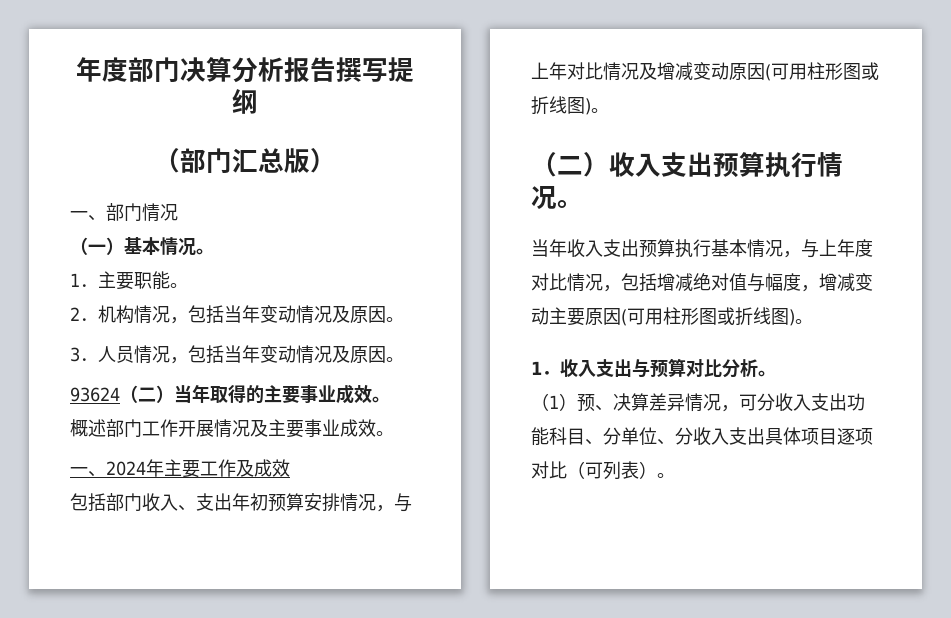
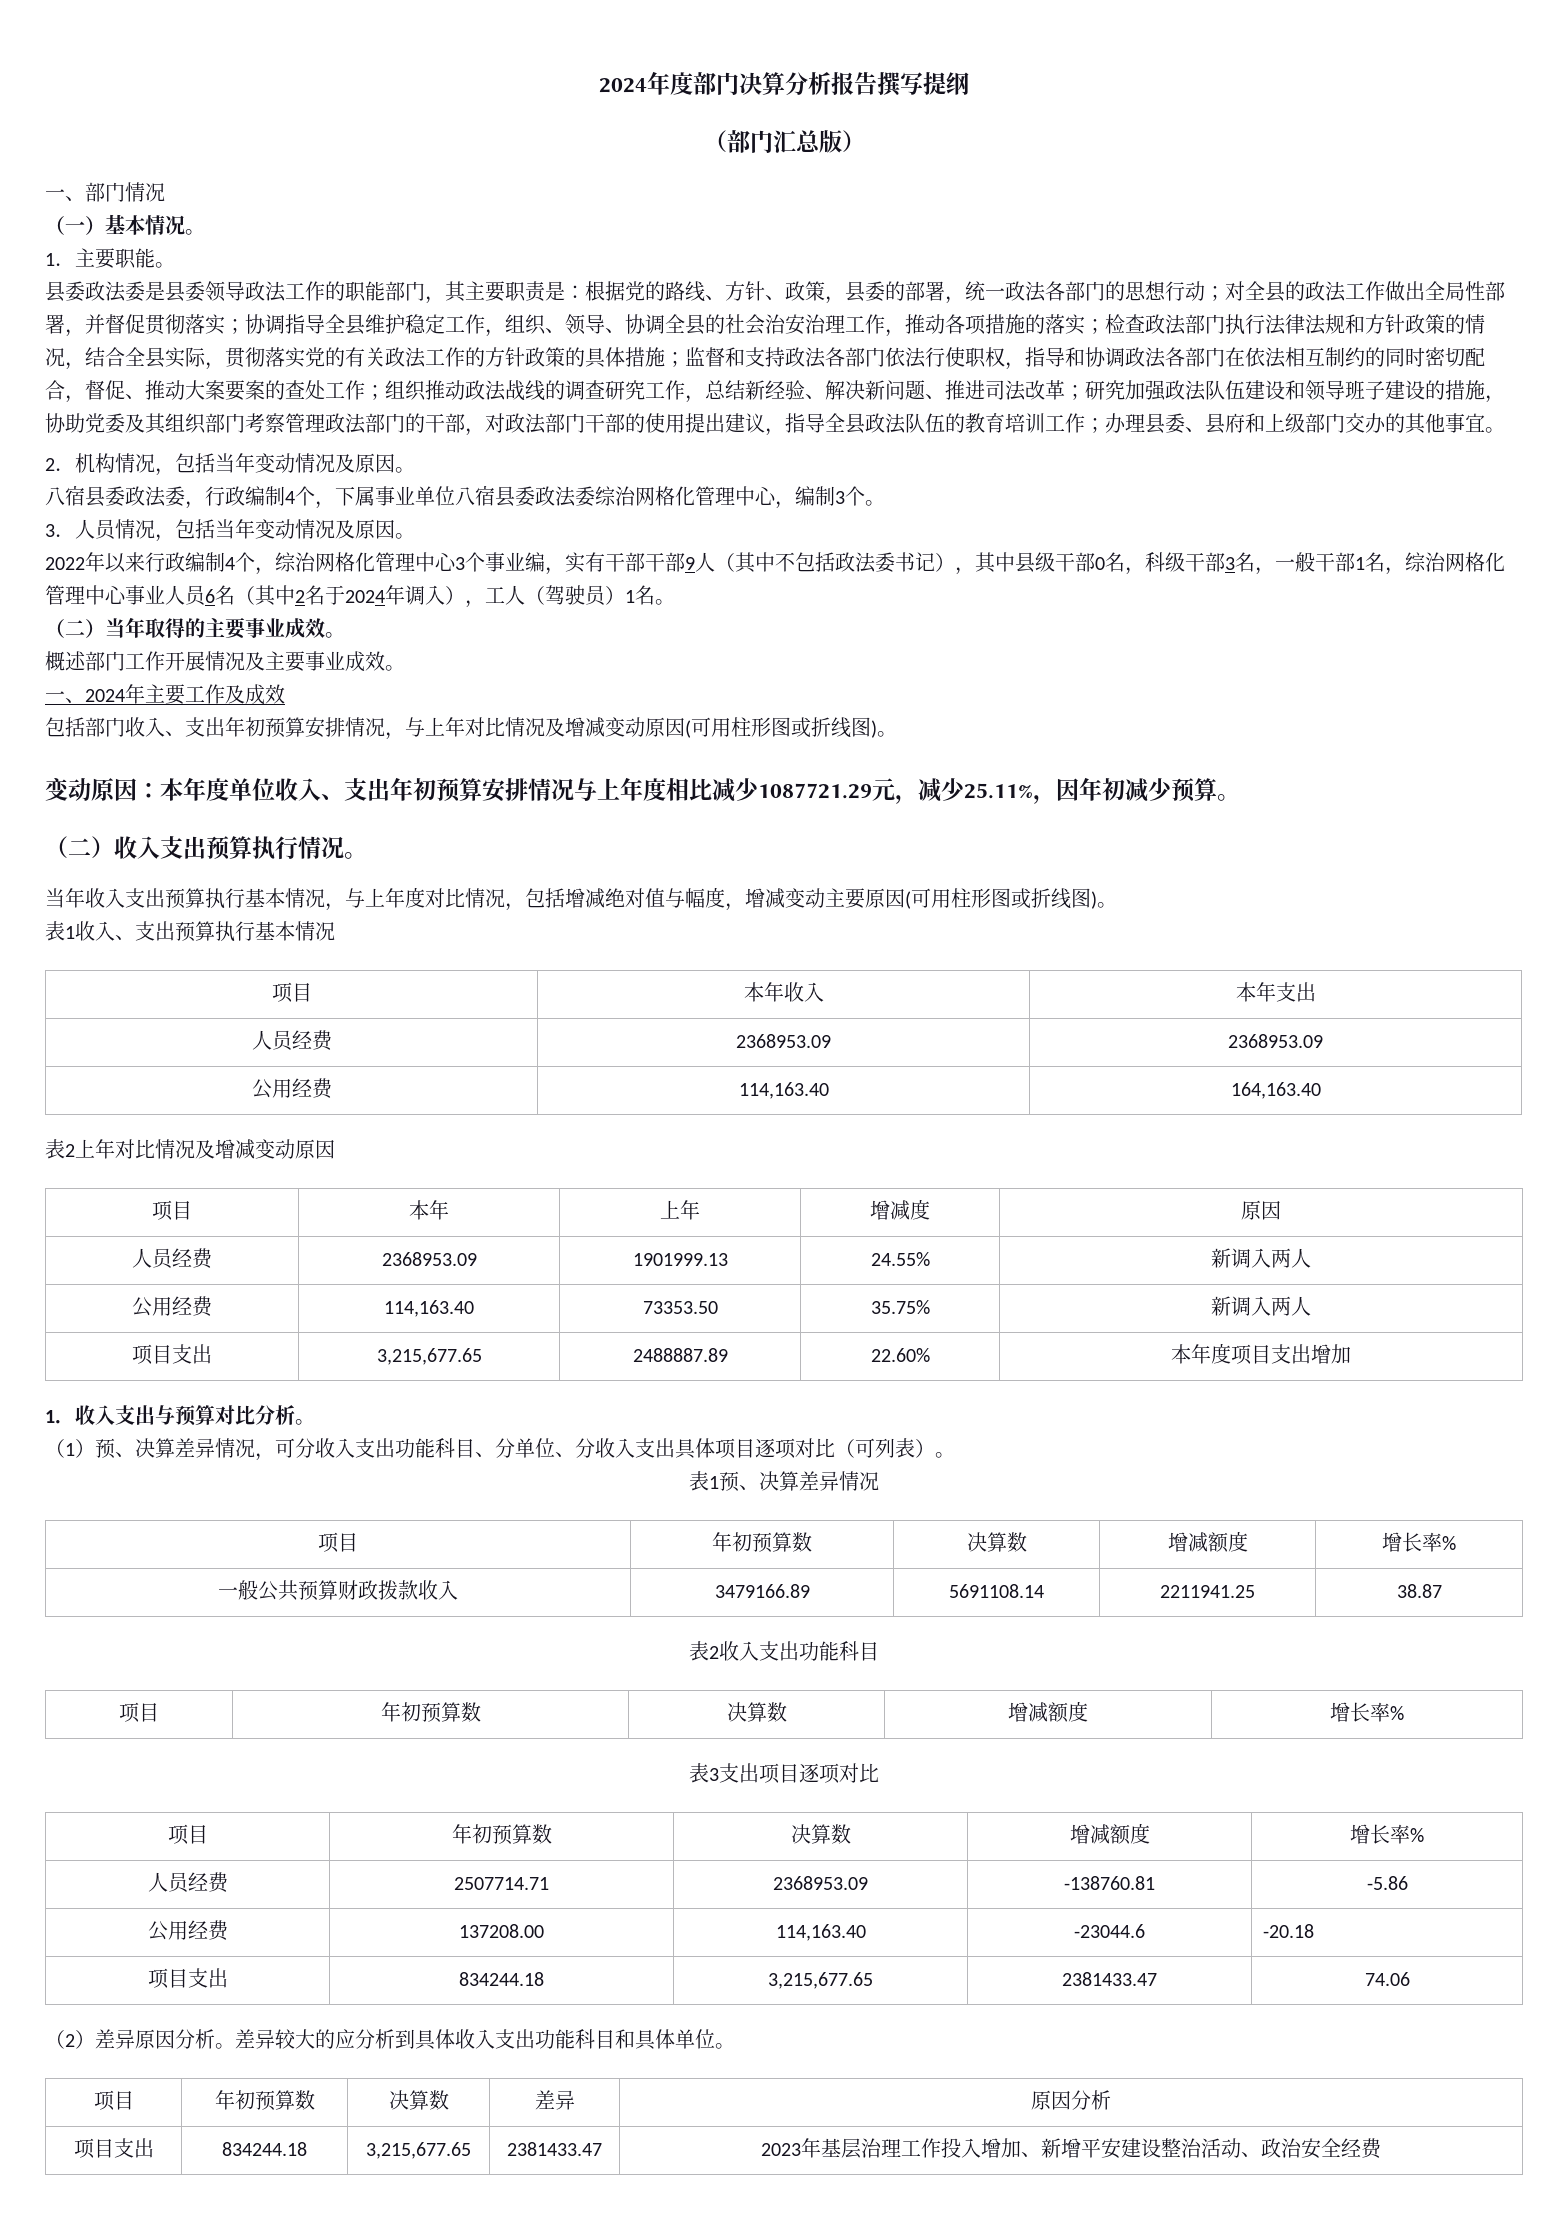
(76, 69) none -> [599,78,647,93] 2024
(188, 285) none -> [45,281,1505,304] [45,314,1485,337] [45,347,1485,370] [45,380,1505,403] [45,413,1505,436] // 县委政法委是县委领导政法工作的职能部门，其主要职责是：根据党的路线、方针、政策，县委的部署，统一政法各部门的思想行动；对全县的政法工作做出全局性部署，并督促贯彻落实；协调指导全县维护稳定工作，组织、领导、协调全县的社会治安治理工作，推动各项措施的落实；检查政法部门执行法律法规和方针政策的情况，结合全县实际，贯彻落实党的有关政法工作的方针政策的具体措施；监督和支持政法各部门依法行使职权，指导和协调政法各部门在依法相互制约的同时密切配合，督促、推动大案要案的查处工作；组织推动政法战线的调查研究工作，总结新经验、解决新问题、推进司法改革；研究加强政法队伍建设和领导班子建设的措施，协助党委及其组织部门考察管理政法部门的干部，对政法部门干部的使用提出建议，指导全县政法队伍的教育培训工作；办理县委、县府和上级部门交办的其他事宜。
(404, 319) none -> [45,485,885,509] // 八宿县委政法委，行政编制4个，下属事业单位八宿县委政法委综治网格化管理中心，编制3个。
[70,387,120,402] 93624 -> [45,552,1505,575] [45,585,675,608] 2022年以来行政编制4个，综治网格化管理中心3个事业编，实有干部干部9人（其中不包括政法委书记），其中县级干部0名，科级干部3名，一般干部1名，综治网格化管理中心事业人员6名（其中2名于2024年调入），工人（驾驶员）1名。 //
(609, 110) none -> [45,777,1240,804] // 变动原因：本年度单位收入、支出年初预算安排情况与上年度相比减少1087721.29元，减少25.11%，因年初减少预算。
(813, 321) none -> [45,921,335,942] [271,982,312,1003] [743,982,824,1002] [1235,982,1316,1002] [251,1030,333,1051] [736,1034,831,1048] [1228,1034,1323,1048] [251,1078,333,1099] [738,1082,829,1099] [1230,1082,1321,1099] [45,1139,335,1159] [152,1200,192,1221] [409,1200,449,1220] [660,1200,700,1220] [870,1199,930,1220] [1241,1200,1281,1220] [132,1248,213,1269] [381,1252,477,1266] [632,1253,728,1266] [870,1252,930,1266] [1211,1248,1311,1268] [132,1296,213,1317] [384,1300,474,1317] [642,1301,718,1314] [870,1300,930,1314] [1211,1296,1311,1316] [132,1344,212,1365] [376,1348,482,1365] [632,1348,728,1362] [870,1348,930,1362] [1171,1343,1351,1365] // 表1收入、支出预算执行基本情况 // 项目 | 本年收入 | 本年支出 // 人员经费 | 2368953.09 | 2368953.09 // 公用经费 | 114,163.40 | 164,163.40 // 表2上年对比情况及增减变动原因 // 项目 | 本年 | 上年 | 增减度 | 原因 // 人员经费 | 2368953.09 | 1901999.13 | 24.55% | 新调入两人 // 公用经费 | 114,163.40 | 73353.50 | 35.75% | 新调入两人 // 项目支出 | 3,215,677.65 | 2488887.89 | 22.60% | 本年度项目支出增加
(675, 475) none -> [689,1471,879,1492] [318,1532,358,1553] [712,1532,812,1553] [966,1532,1027,1552] [1167,1531,1248,1553] [1382,1532,1456,1552] [218,1580,458,1601] [714,1584,810,1598] [949,1584,1044,1598] [1160,1585,1255,1598] [1396,1584,1442,1598] [689,1641,879,1661] [119,1702,159,1723] [380,1702,481,1723] [726,1702,787,1722] [1008,1701,1088,1723] [1330,1702,1404,1722] [689,1763,879,1784] [167,1824,208,1845] [451,1824,552,1845] [790,1824,851,1844] [1069,1823,1150,1845] [1350,1824,1424,1844] [147,1872,229,1893] [454,1877,549,1890] [773,1876,868,1890] [1064,1876,1155,1890] [1366,1876,1408,1890] [147,1920,229,1941] [459,1924,544,1938] [775,1924,866,1941] [1074,1924,1145,1938] [1263,1924,1315,1938] [147,1968,228,1989] [459,1972,544,1986] [768,1972,873,1989] [1062,1972,1157,1986] [1364,1972,1410,1986] [45,2029,735,2050] [93,2090,134,2111] [214,2090,315,2111] [388,2090,449,2110] [534,2090,575,2110] [1031,2090,1111,2110] [73,2138,154,2159] [222,2142,307,2156] [366,2142,471,2159] [507,2142,602,2156] [761,2138,1382,2159] // 表1预、决算差异情况 // 项目 | 年初预算数 | 决算数 | 增减额度 | 增长率% // 一般公共预算财政拨款收入 | 3479166.89 | 5691108.14 | 2211941.25 | 38.87 // 表2收入支出功能科目 // 项目 | 年初预算数 | 决算数 | 增减额度 | 增长率% // 表3支出项目逐项对比 // 项目 | 年初预算数 | 决算数 | 增减额度 | 增长率% // 人员经费 | 2507714.71 | 2368953.09 | -138760.81 | -5.86 // 公用经费 | 137208.00 | 114,163.40 | -23044.6 | -20.18 // 项目支出 | 834244.18 | 3,215,677.65 | 2381433.47 | 74.06 // （2）差异原因分析。差异较大的应分析到具体收入支出功能科目和具体单位。 // 项目 | 年初预算数 | 决算数 | 差异 | 原因分析 // 项目支出 | 834244.18 | 3,215,677.65 | 2381433.47 | 2023年基层治理工作投入增加、新增平安建设整治活动、政治安全经费

